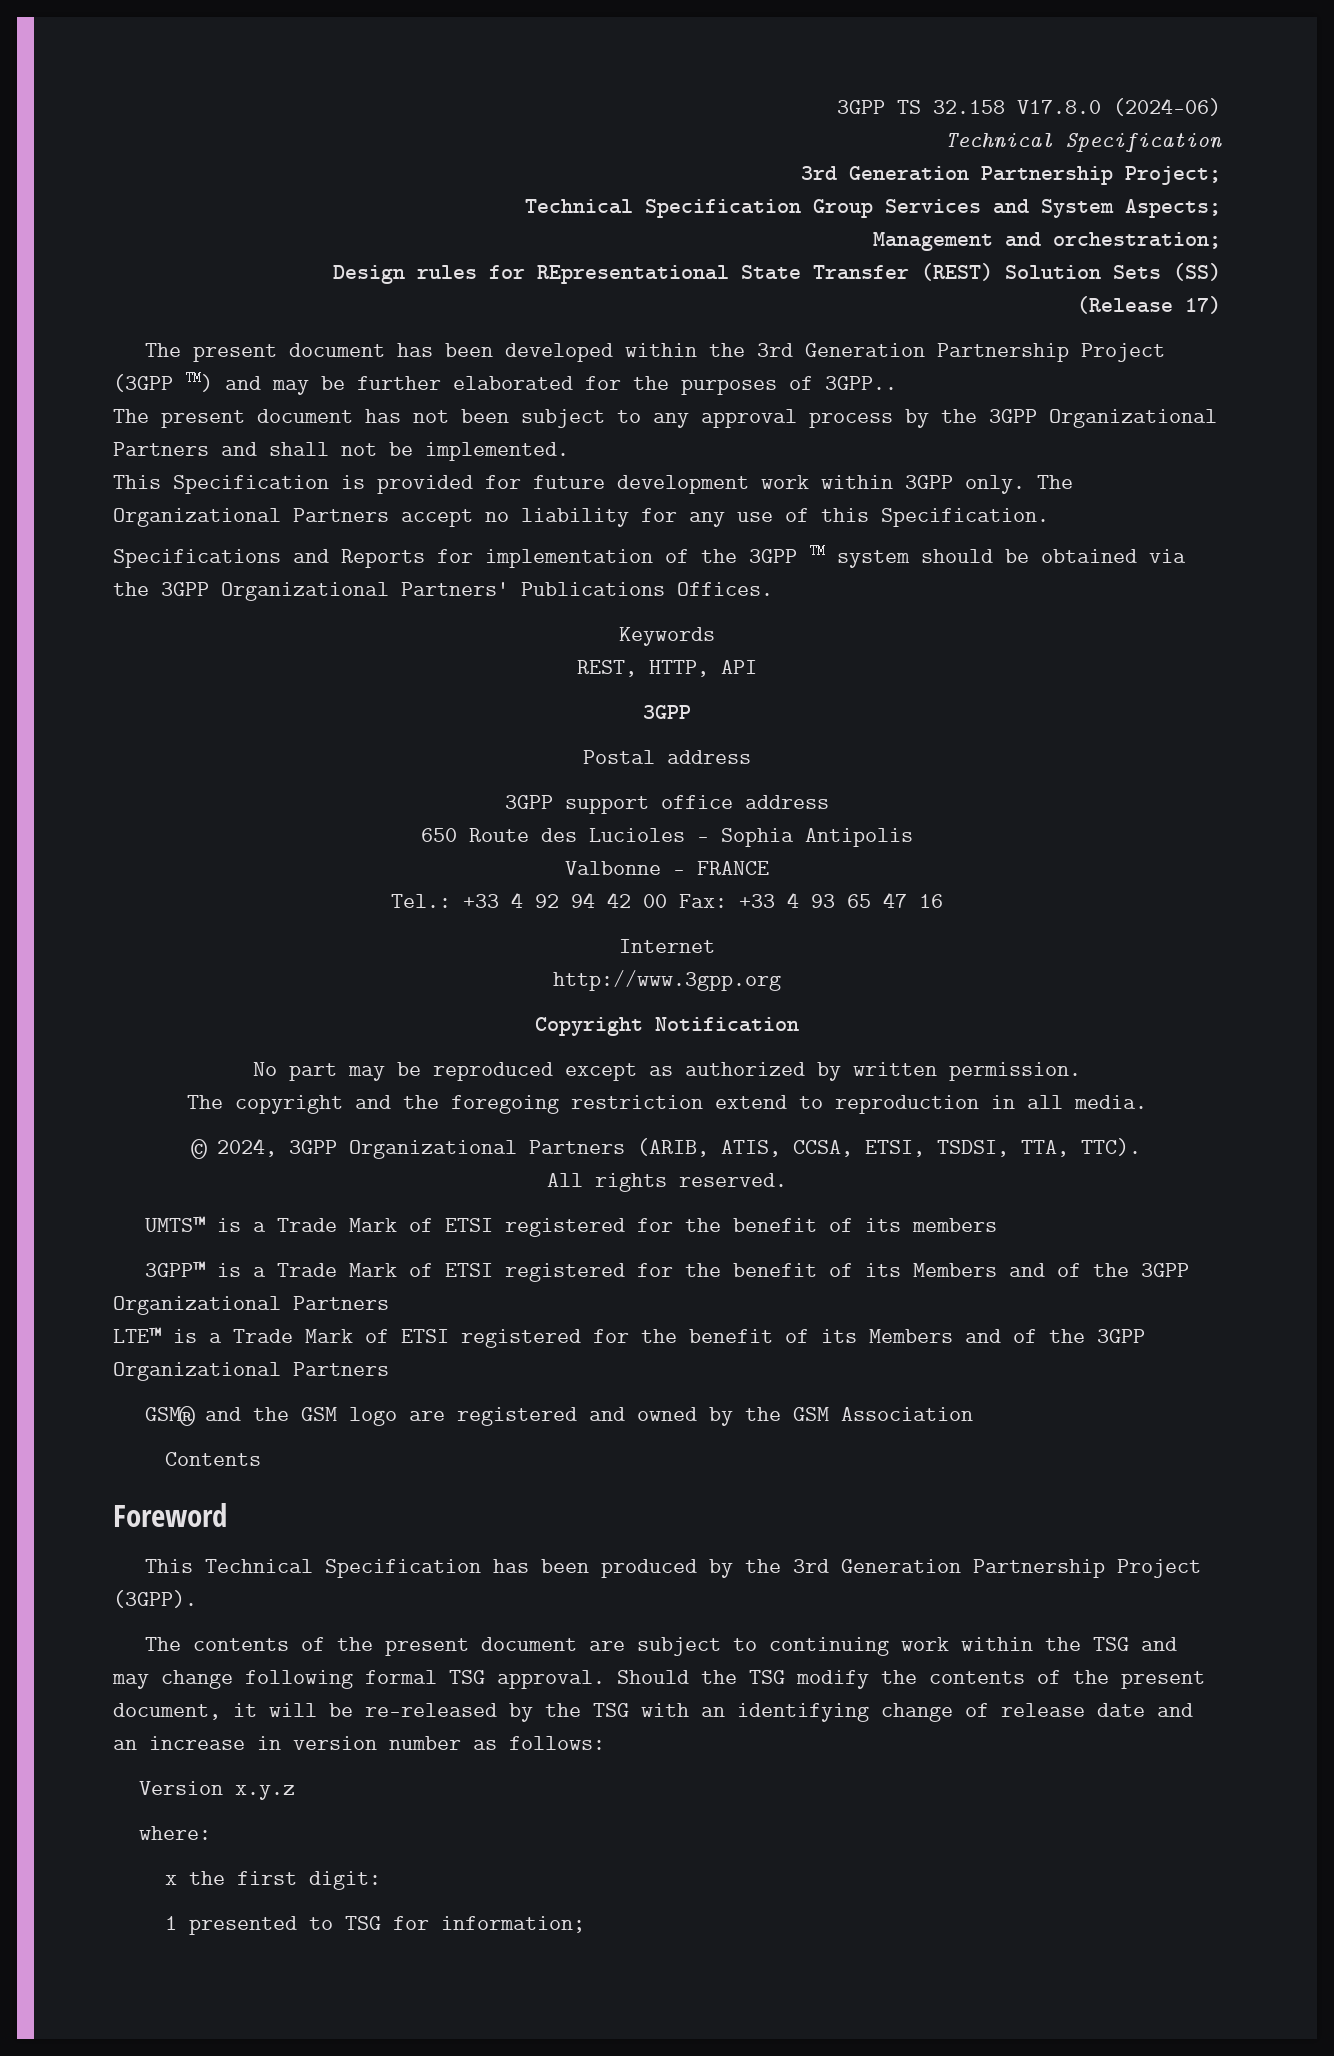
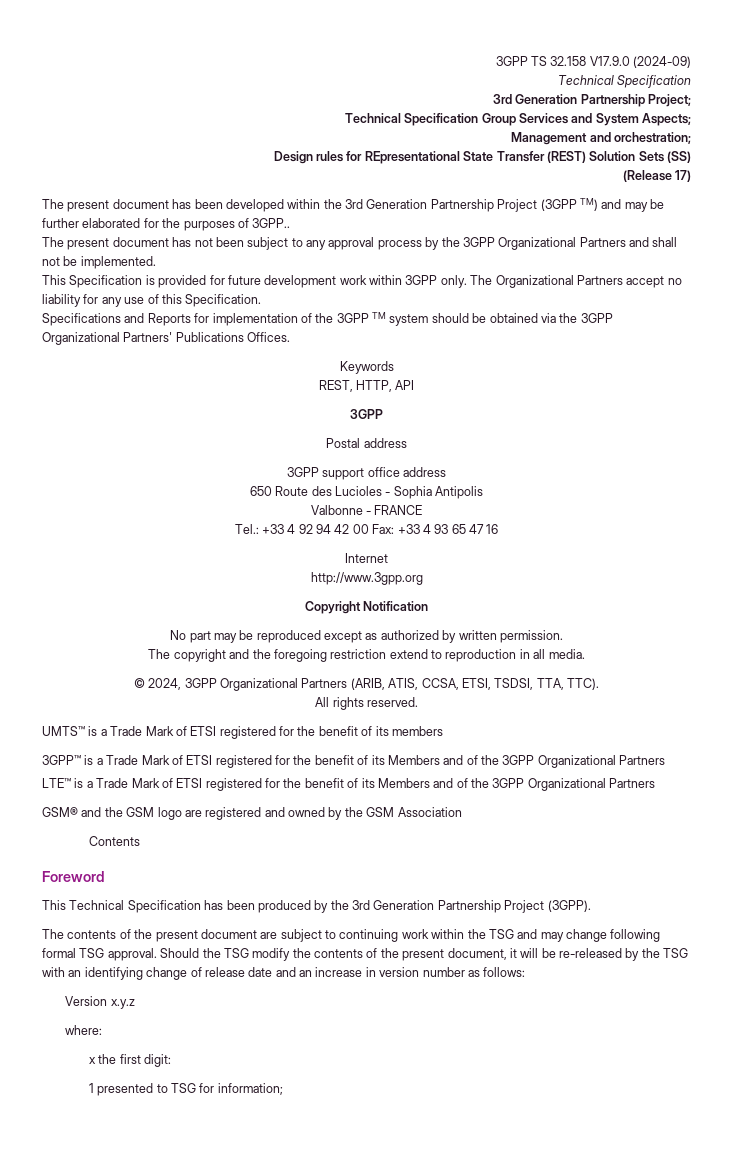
[1017,98,1221,116] V17.8.0 (2024-06) -> [589,56,691,68] V17.9.0 (2024-09)

